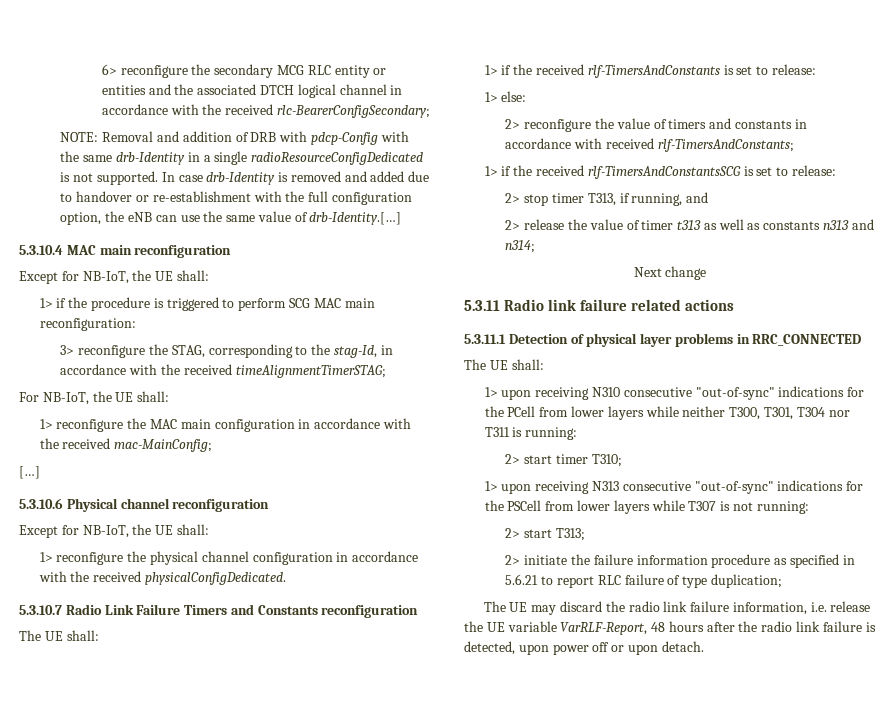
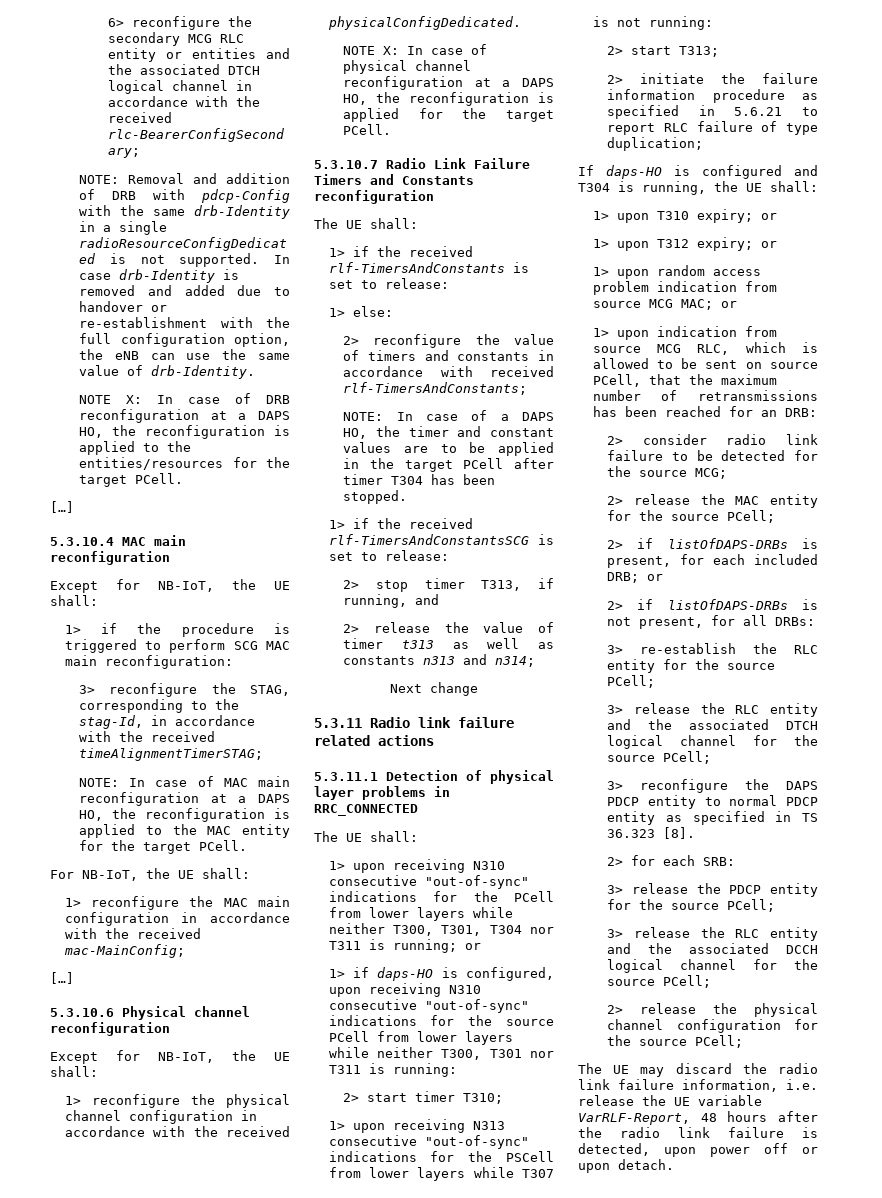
[309,212,402,225] drb-Identity.[…] -> [151,365,256,379] [79,393,290,404] [79,409,290,423] [79,425,290,439] [79,441,192,455] [79,457,290,470] [79,473,184,487] [50,501,74,513] drb-Identity. // NOTE X: In case of DRB reconfiguration at a DAPS HO, the reconfiguration is applied to the entities/resources for the target PCell. // […]
(386, 371) none -> [79,776,290,787] [79,792,290,806] [79,808,290,822] [79,824,290,838] [79,840,248,854] // NOTE: In case of MAC main reconfiguration at a DAPS HO, the reconfiguration is applied to the MAC entity for the target PCell.
(287, 578) none -> [343,44,488,55] [343,60,472,74] [343,76,554,90] [343,92,554,106] [343,108,554,122] [343,124,392,135] // NOTE X: In case of physical channel reconfiguration at a DAPS HO, the reconfiguration is applied for the target PCell.
(794, 145) none -> [343,410,554,421] [343,426,554,439] [343,442,554,456] [343,458,554,472] [343,474,496,485] [343,490,408,504] // NOTE: In case of a DAPS HO, the timer and constant values are to be applied in the target PCell after timer T304 has been stopped.
(523, 432) none -> [392,939,481,953] [328,967,554,981] [328,983,481,997] [328,999,529,1013] [328,1015,554,1026] [328,1031,513,1045] [328,1047,554,1060] [328,1063,385,1074] running; or // 1> if daps-HO is configured, upon receiving N310 consecutive "out-of-sync" indications for the source PCell from lower layers while neither T300, T301 nor T311 is
(782, 581) none -> [578,165,818,179] [578,181,818,195] [592,209,777,223] [592,237,777,251] [592,265,761,279] [592,281,777,295] [592,299,737,310] [592,326,777,340] [592,342,818,355] [592,358,818,369] [592,374,777,387] [592,390,818,401] [592,406,817,417] [607,434,818,445] [607,450,818,461] [607,466,728,479] [607,494,818,508] [607,510,776,523] [607,538,818,549] [607,554,818,568] [607,572,664,583] [607,599,818,610] [607,615,816,629] [607,643,818,654] [607,659,776,673] [607,675,656,688] [607,703,818,717] [607,719,818,730] [607,735,818,749] [607,751,712,764] [607,779,818,793] [607,795,818,809] [607,811,818,825] [607,827,696,839] [607,855,736,866] [607,883,818,897] [607,899,776,912] [607,927,818,941] [607,943,818,954] [607,959,818,973] [607,975,712,988] [607,1003,818,1017] [607,1019,818,1033] [607,1035,744,1048] // If daps-HO is configured and T304 is running, the UE shall: // 1> upon T310 expiry; or // 1> upon T312 expiry; or // 1> upon random access problem indication from source MCG MAC; or // 1> upon indication from source MCG RLC, which is allowed to be sent on source PCell, that the maximum number of retransmissions has been reached for an DRB: // 2> consider radio link failure to be detected for the source MCG; // 2> release the MAC entity for the source PCell; // 2> if listOfDAPS-DRBs is present, for each included DRB; or // 2> if listOfDAPS-DRBs is not present, for all DRBs: // 3> re-establish the RLC entity for the source PCell; // 3> release the RLC entity and the associated DTCH logical channel for the source PCell; // 3> reconfigure the DAPS PDCP entity to normal PDCP entity as specified in TS 36.323 [8]. // 2> for each SRB: // 3> release the PDCP entity for the source PCell; // 3> release the RLC entity and the associated DCCH logical channel for the source PCell; // 2> release the physical channel configuration for the source PCell;

